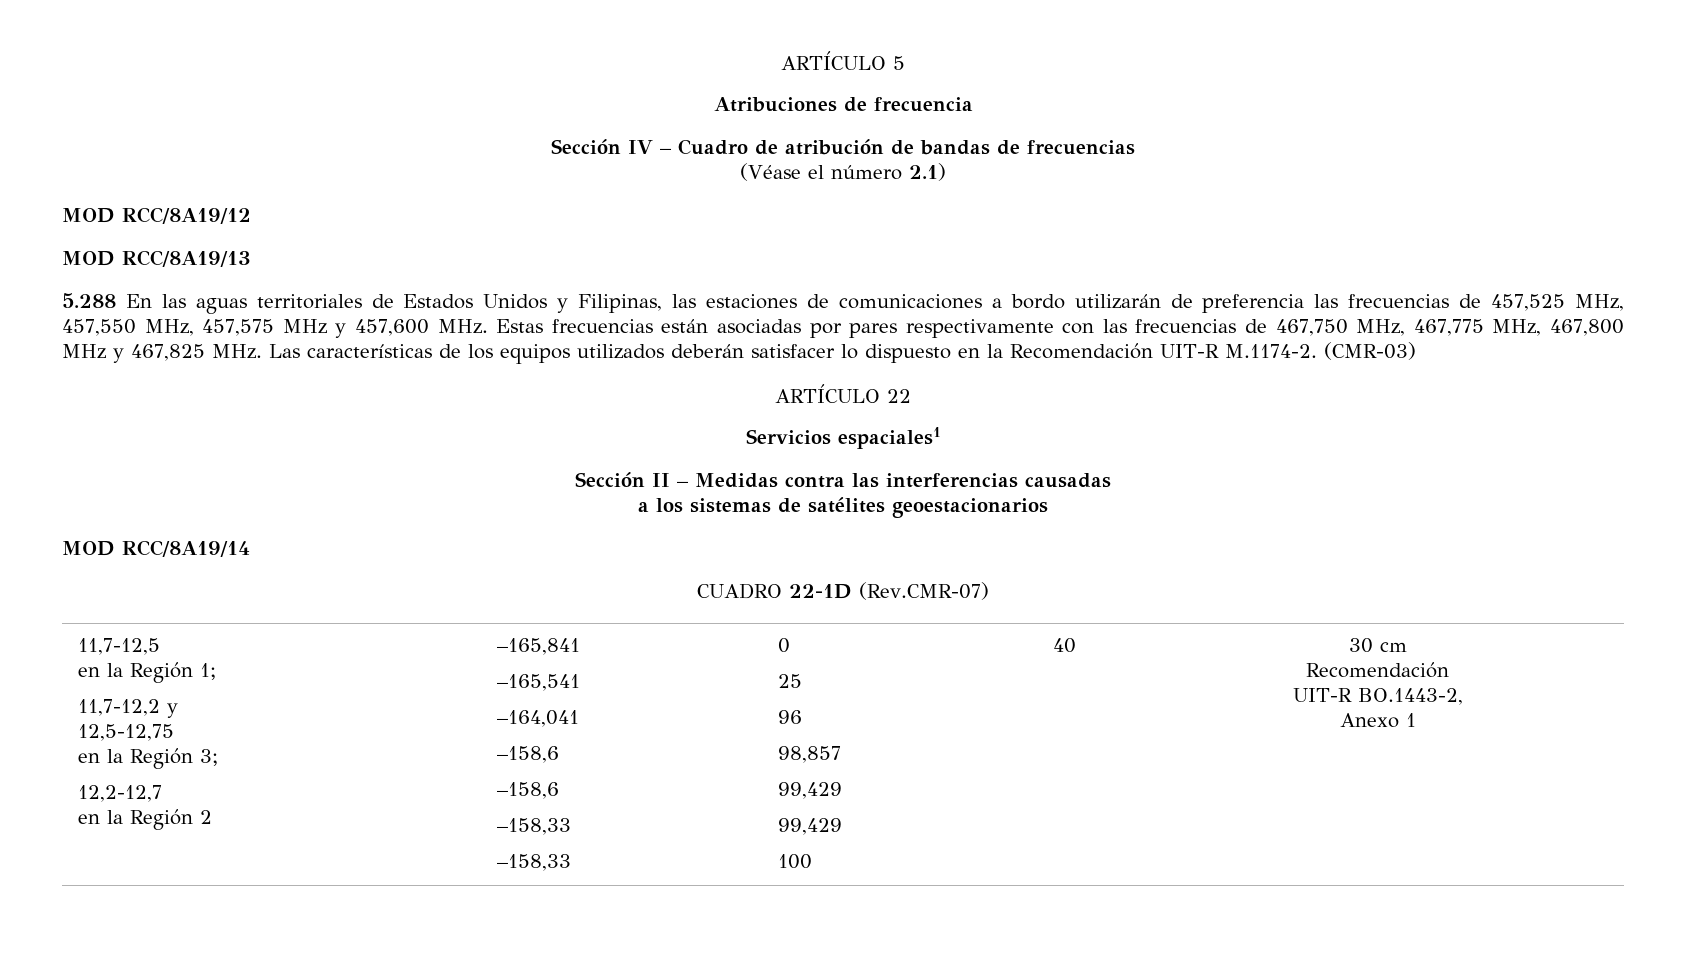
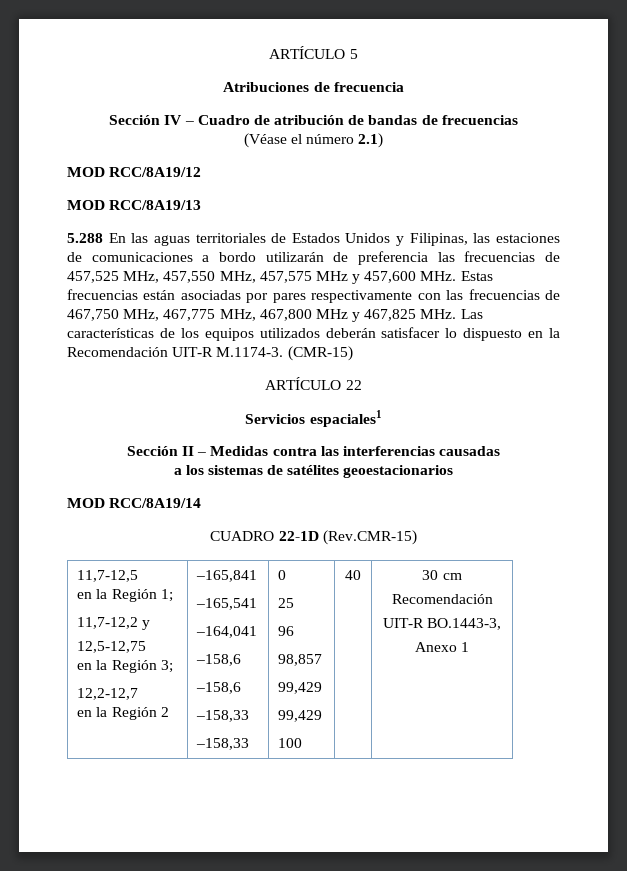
[1225,342,1416,360] M.1174-2. (CMR-03) -> [216,346,353,361] M.1174-3. (CMR-15)
[859,582,990,600] (Rev.CMR-07) -> [322,530,417,545] (Rev.CMR-15)
[1357,688,1463,705] BO.1443-2, -> [427,618,502,630] BO.1443-3,

